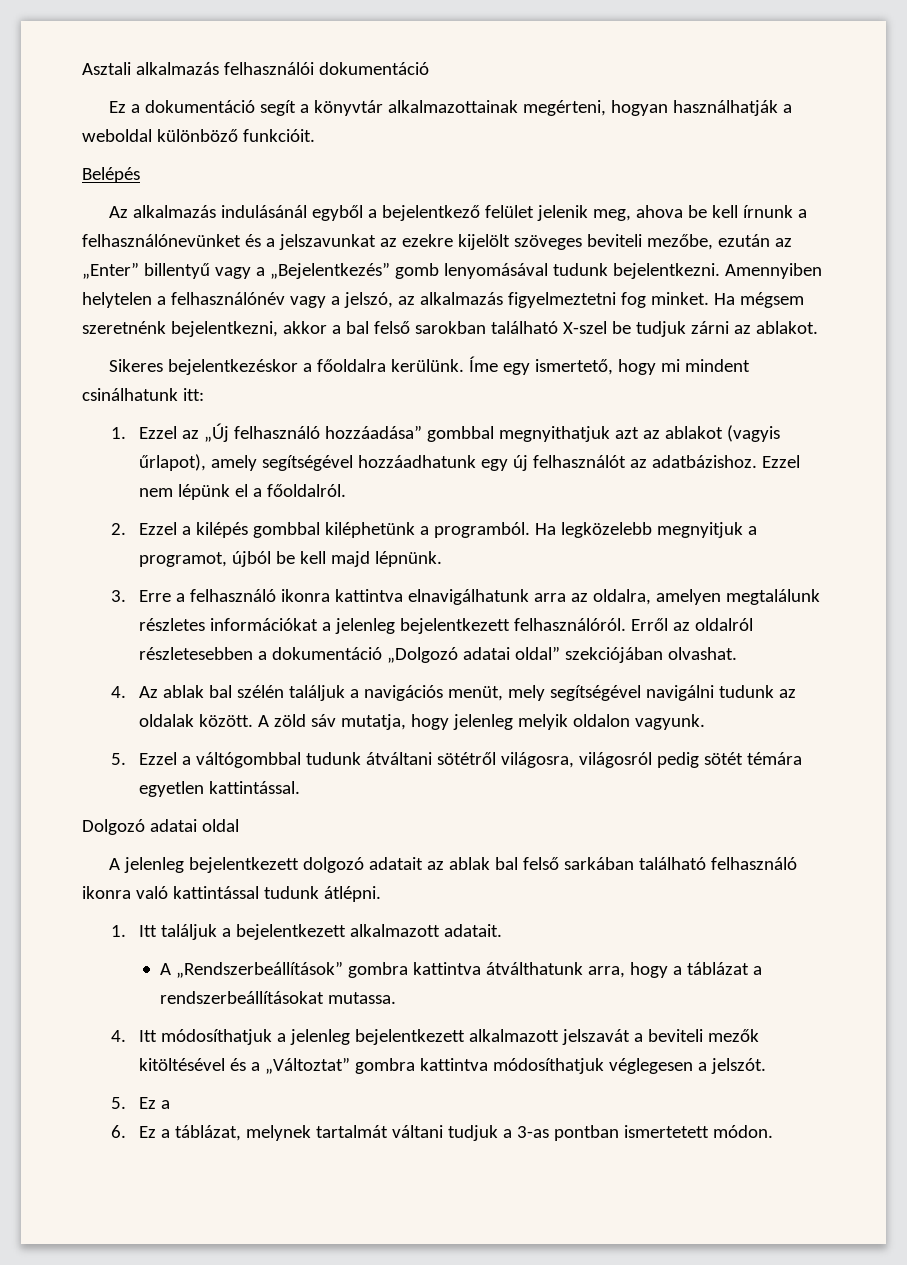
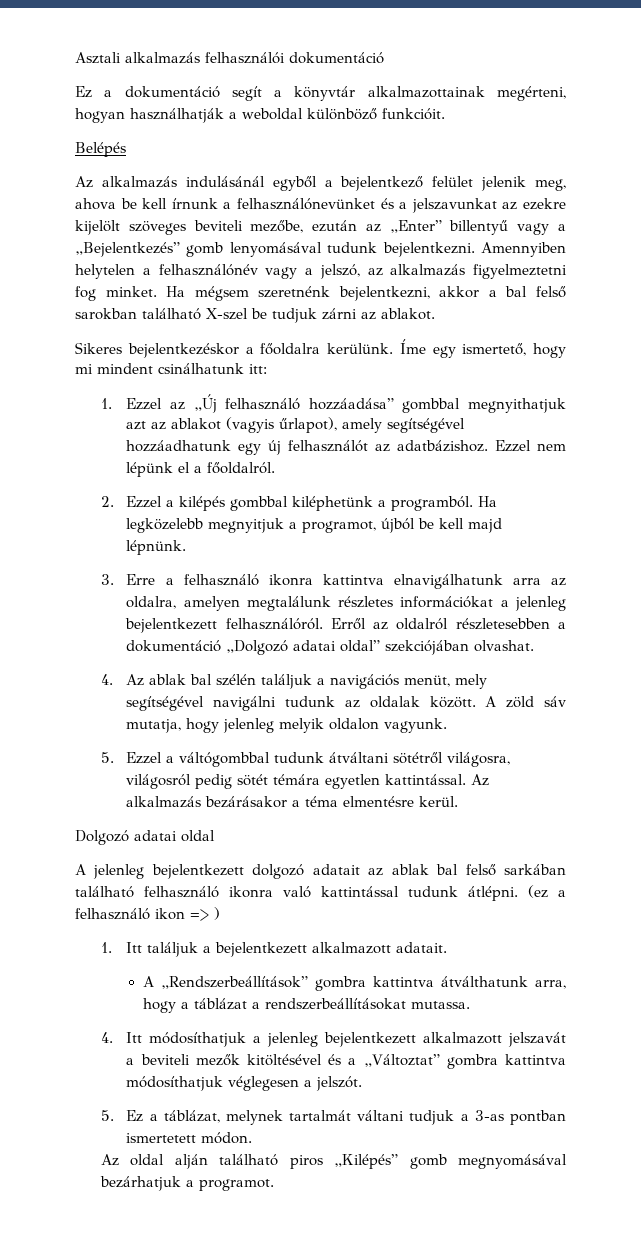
(301, 787) none -> [471,774,490,786] [126,796,459,808] Az alkalmazás bezárásakor a téma elmentésre kerül.
(381, 894) none -> [528,885,566,898] [75,907,220,921] (ez a felhasználó ikon => )
[110,1125,171,1138] // 6. Ez a -> (158, 1117) none
(774, 1131) none -> [100,1154,567,1169] [99,1176,274,1191] // Az oldal alján található piros „Kilépés” gomb megnyomásával bezárhatjuk a programot.

